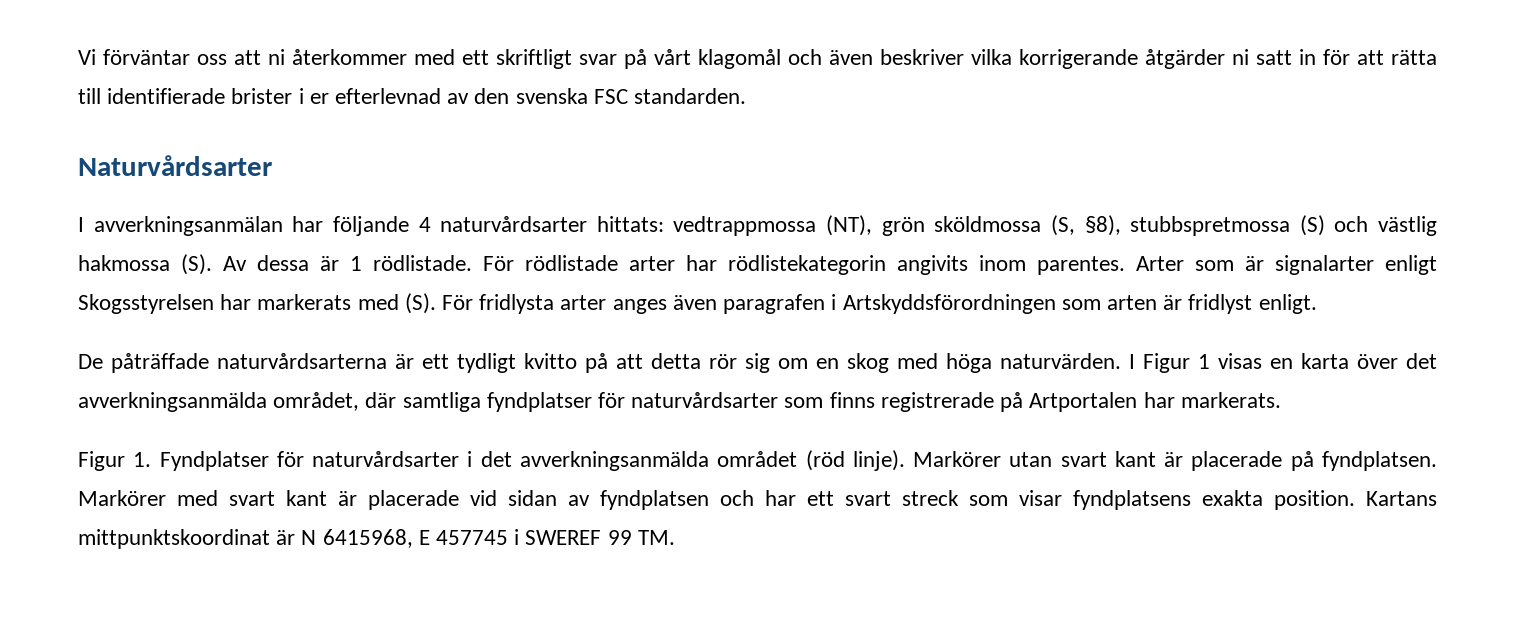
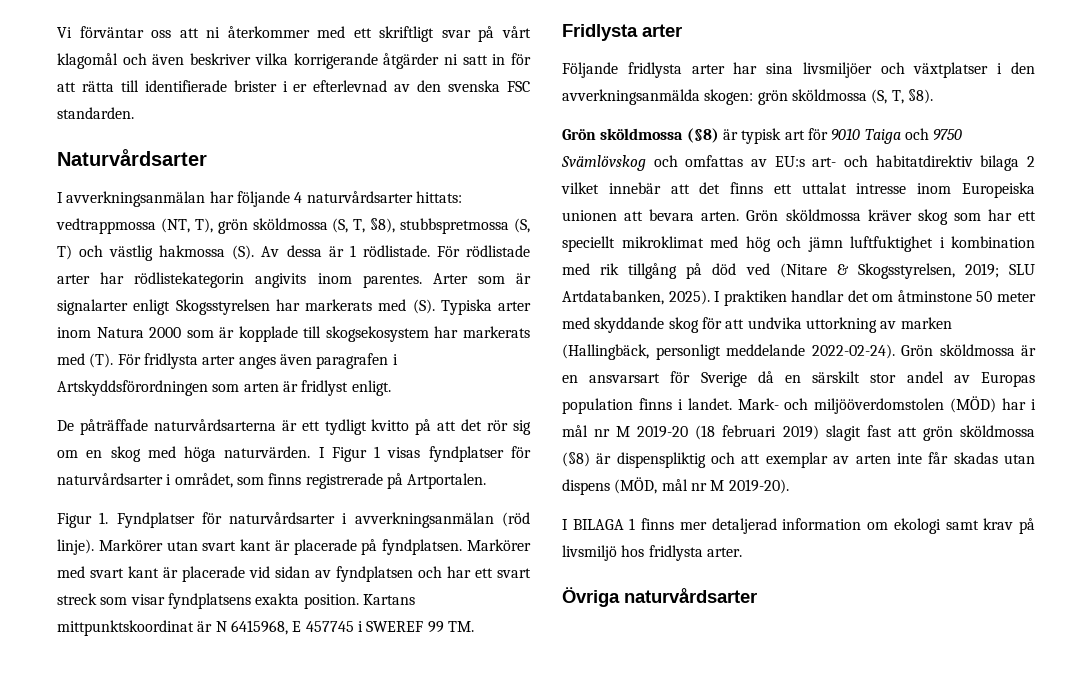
[826,215,1075,236] (NT), grön sköldmossa (S, -> [160,218,366,234] (NT, T), grön sköldmossa (S, T,
[1299,215,1325,236] (S) -> [514,218,531,233] [57,245,72,260] (S, T)
(436, 303) none -> [440,299,531,315] [57,326,530,342] [57,353,114,368] Typiska arter inom Natura 2000 som är kopplade till skogsekosystem har markerats med (T).
[651,353,701,369] detta -> [461,419,483,431] det
[1270,353,1437,369] [78,392,481,412] en karta över det avverkningsanmälda området, där samtliga -> (421, 452) none
(779, 400) none -> [166,473,233,488] i området,
[1029,392,1281,412] Artportalen har markerats. -> [407,473,487,489] Artportalen.
[480,451,798,471] det avverkningsanmälda området -> [354,512,494,528] avverkningsanmälan
(675, 537) none -> [562,24,682,41] [562,62,1035,78] [562,89,933,105] [562,128,963,144] [561,155,1035,171] [561,182,1035,198] [562,209,1036,225] [562,236,1035,252] [562,263,1035,279] [562,290,1036,306] [562,317,952,333] [562,344,1036,360] [562,371,1035,387] [562,396,1036,414] [562,425,1035,441] [562,452,1035,468] [562,477,789,495] [562,518,1035,534] [562,545,742,561] [562,587,757,607] // Fridlysta arter // Följande fridlysta arter har sina livsmiljöer och växtplatser i den avverkningsanmälda skogen: grön sköldmossa (S, T, §8). // Grön sköldmossa (§8) är typisk art för 9010 Taiga och 9750 Svämlövskog och omfattas av EU:s art- och habitatdirektiv bilaga 2 vilket innebär att det finns ett uttalat intresse inom Europeiska unionen att bevara arten. Grön sköldmossa kräver skog som har ett speciellt mikroklimat med hög och jämn luftfuktighet i kombination med rik tillgång på död ved (Nitare & Skogsstyrelsen, 2019; SLU Artdatabanken, 2025). I praktiken handlar det om åtminstone 50 meter med skyddande skog för att undvika uttorkning av marken (Hallingbäck, personligt meddelande 2022-02-24). Grön sköldmossa är en ansvarsart för Sverige då en särskilt stor andel av Europas population finns i landet. Mark- och miljööverdomstolen (MÖD) har i mål nr M 2019-20 (18 februari 2019) slagit fast att grön sköldmossa (§8) är dispenspliktig och att exemplar av arten inte får skadas utan dispens (MÖD, mål nr M 2019-20). // I BILAGA 1 finns mer detaljerad information om ekologi samt krav på livsmiljö hos fridlysta arter. // Övriga naturvårdsarter

